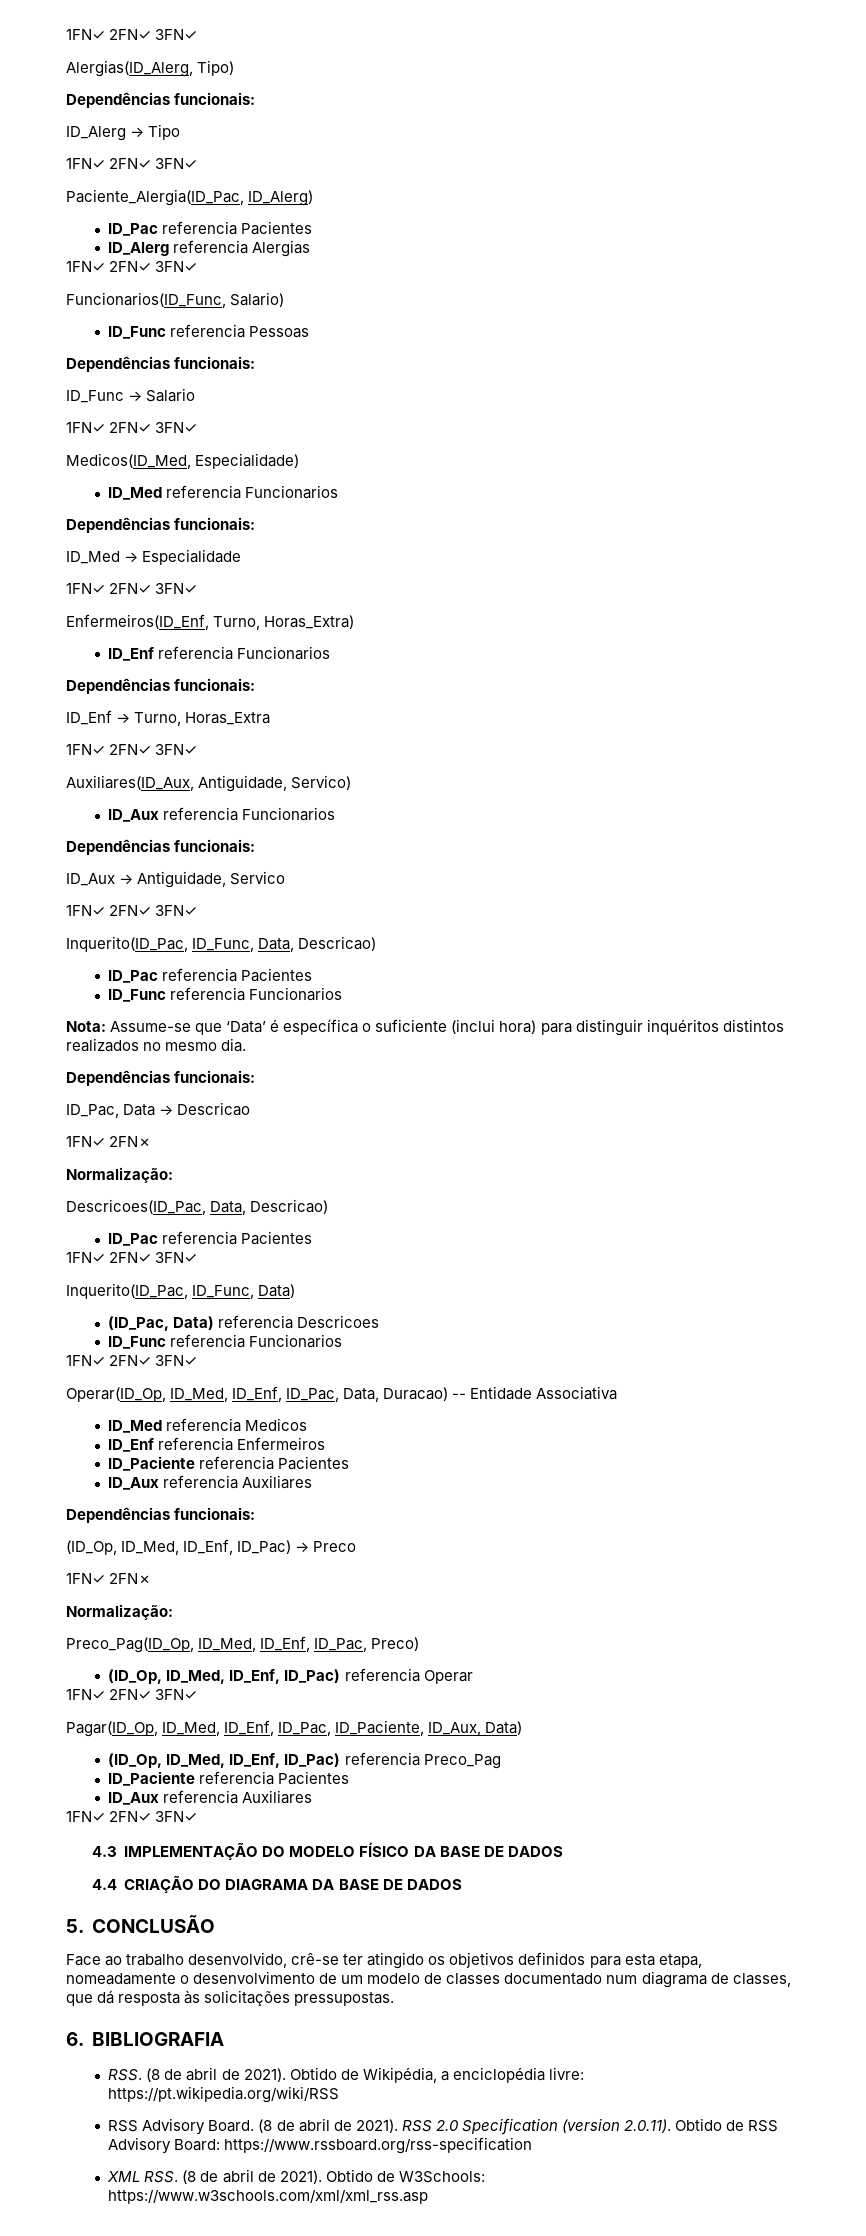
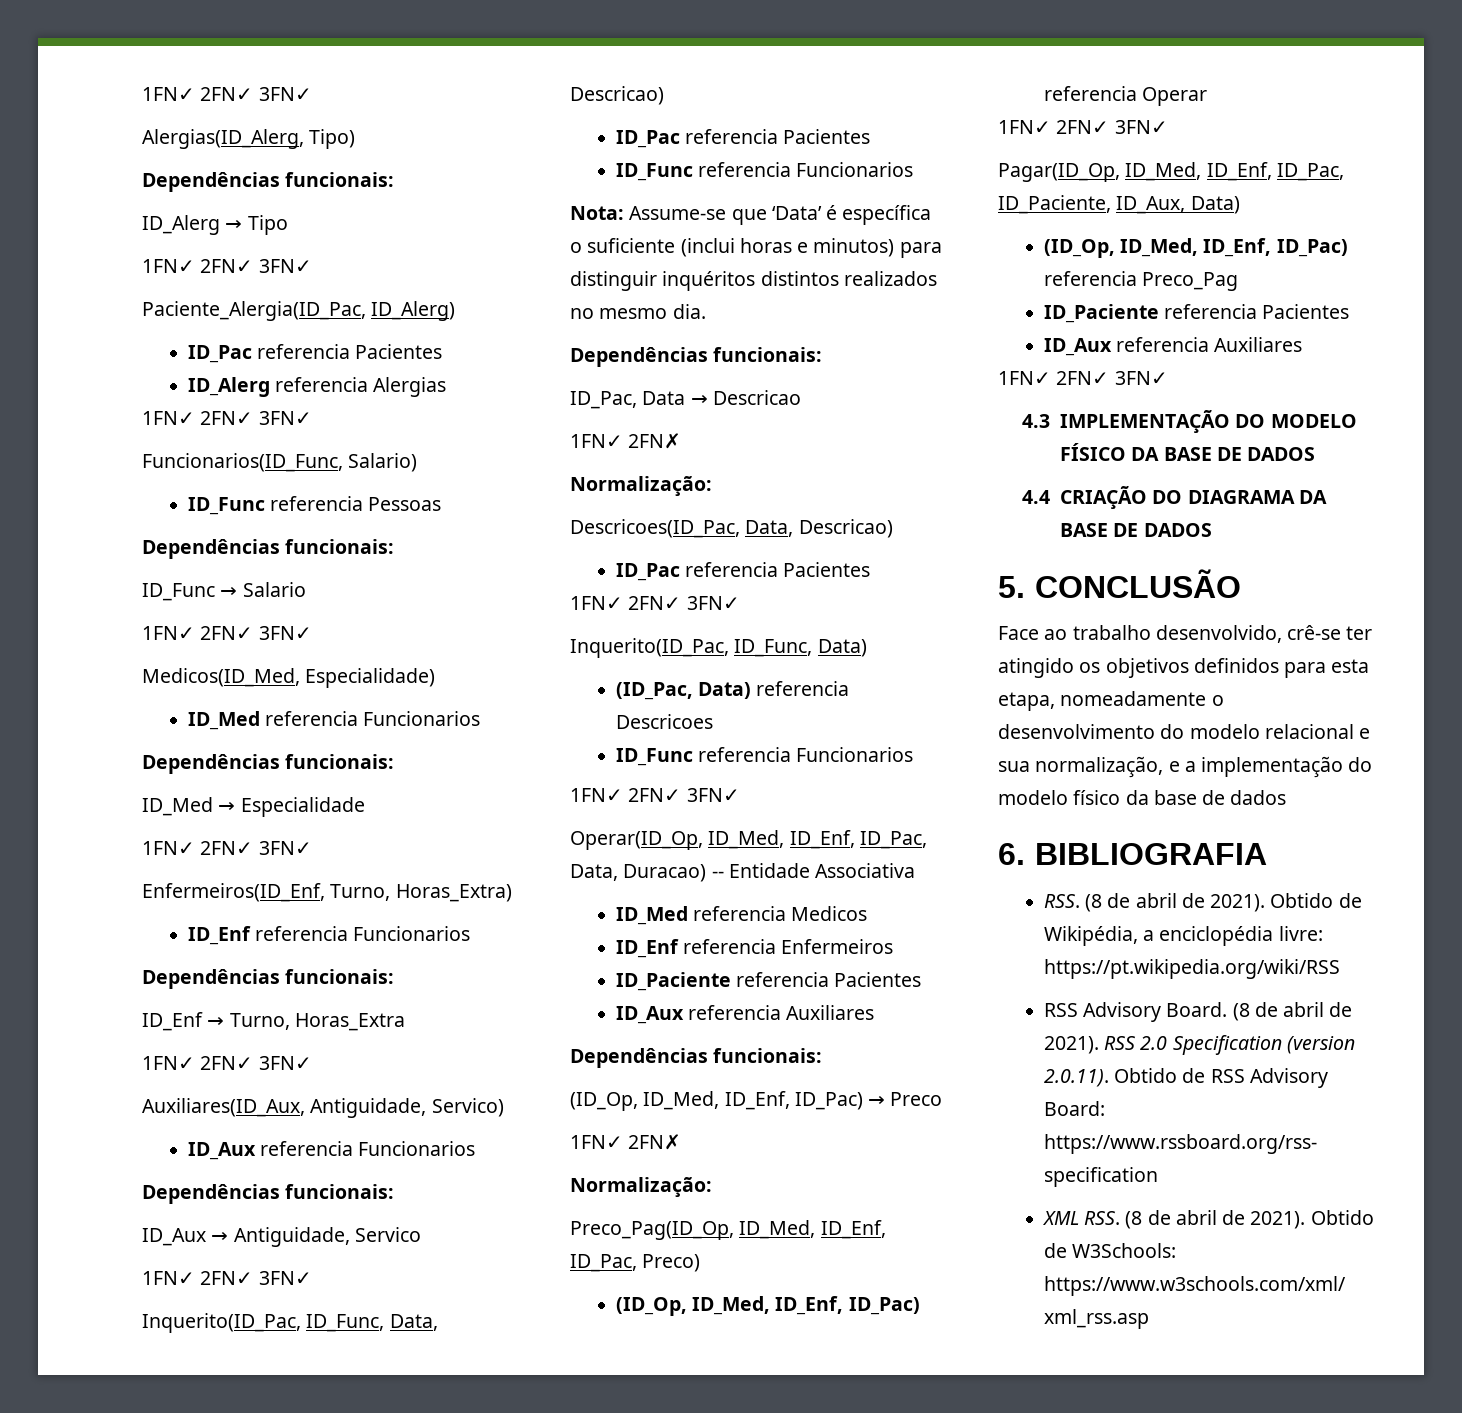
[499,1020,537,1034] hora) -> [739,238,895,257] horas e minutos)
[319,1971,791,1988] [66,1990,395,2006] de um modelo de classes documentado num diagrama de classes, que dá resposta às solicitações pressupostas. -> [1160,724,1371,739] [998,756,1373,778] [998,790,1287,805] do modelo relacional e sua normalização, e a implementação do modelo físico da base de dados

